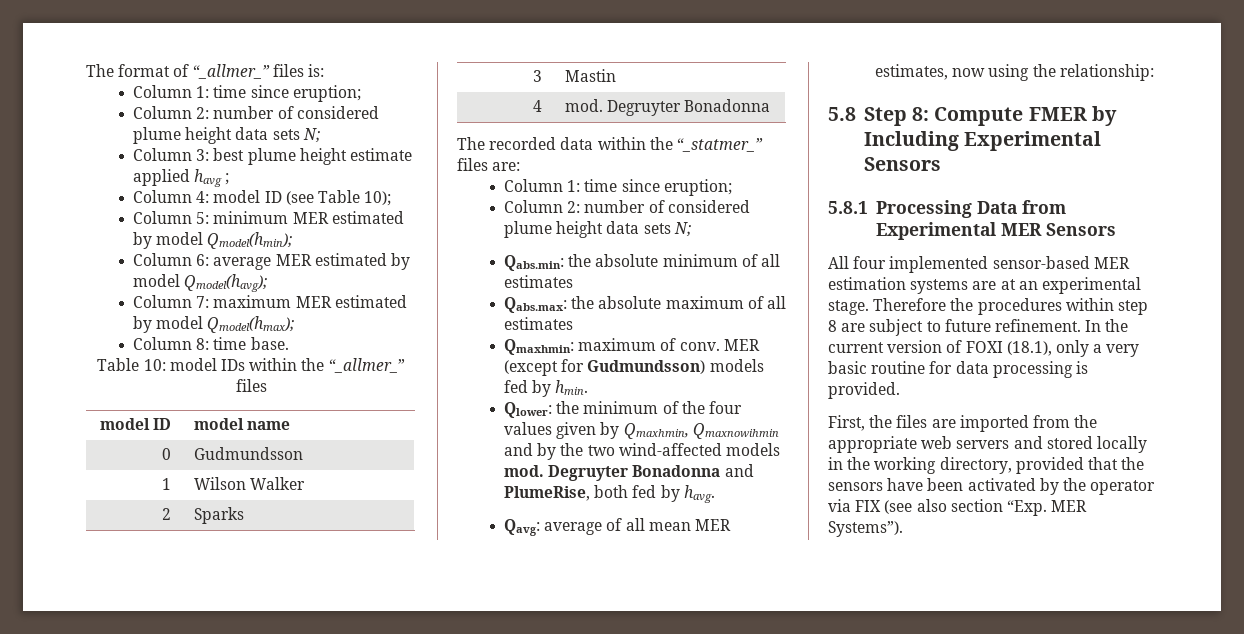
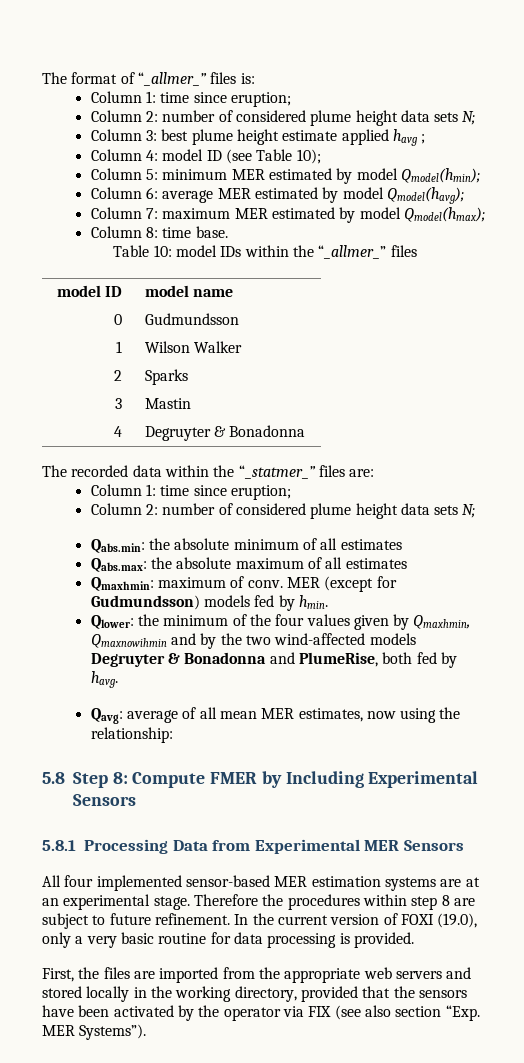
[564,99,681,116] mod. Degruyter -> [144,426,227,441] Degruyter &
[504,465,629,481] mod. Degruyter -> [90,653,180,667] Degruyter &
[1006,341,1052,356] (18.1), -> [437,913,478,928] (19.0),

